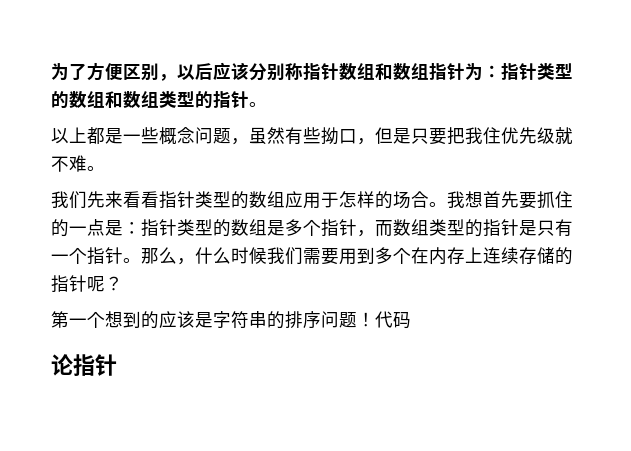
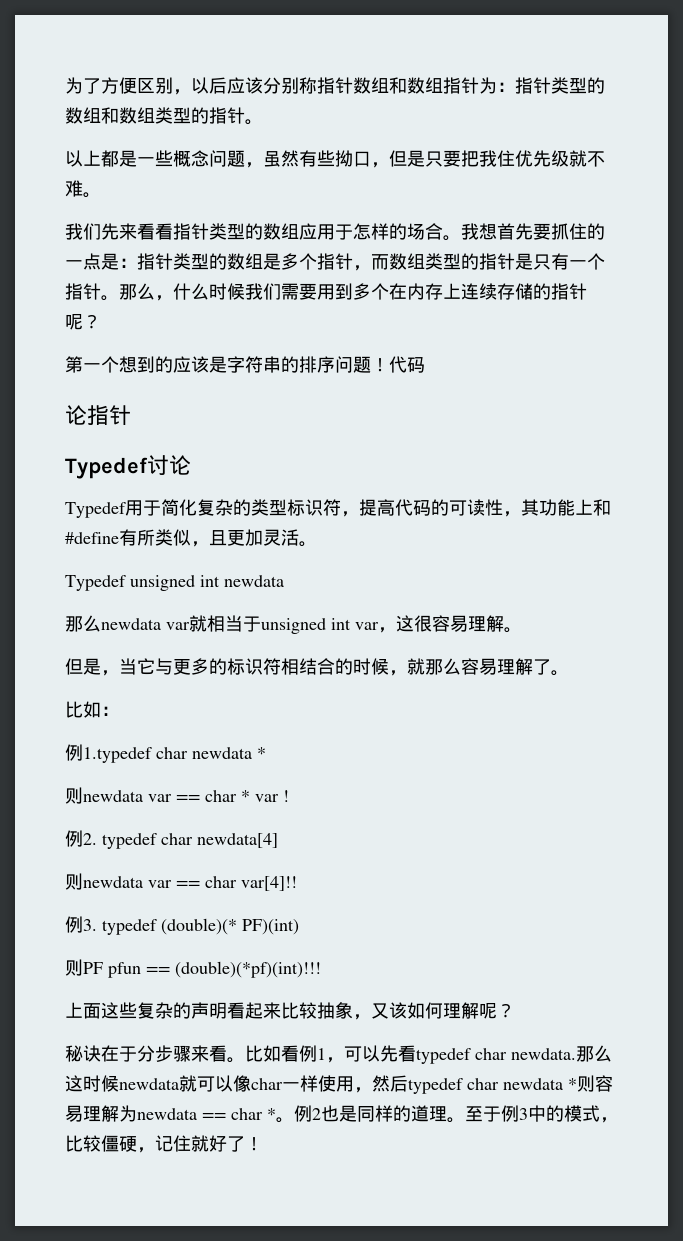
(117, 365) none -> [65,455,191,479] [65,499,611,518] [65,529,317,547] [65,575,284,591] [65,615,522,634] [65,658,569,676] [65,701,119,718] [65,744,266,763] [65,787,289,804] [65,830,278,849] [65,873,297,891] [65,916,299,935] [65,959,321,978] [65,1002,515,1020] [65,1045,612,1064] [65,1075,613,1094] [65,1105,618,1123] [65,1135,263,1153] // Typedef讨论 // Typedef用于简化复杂的类型标识符，提高代码的可读性，其功能上和#define有所类似，且更加灵活。 // Typedef unsigned int newdata // 那么newdata var就相当于unsigned int var，这很容易理解。 // 但是，当它与更多的标识符相结合的时候，就那么容易理解了。 // 比如： // 例1.typedef char newdata * // 则newdata var == char * var ! // 例2. typedef char newdata[4] // 则newdata var == char var[4]!! // 例3. typedef (double)(* PF)(int) // 则PF pfun == (double)(*pf)(int)!!! // 上面这些复杂的声明看起来比较抽象，又该如何理解呢？ // 秘诀在于分步骤来看。比如看例1，可以先看typedef char newdata.那么这时候newdata就可以像char一样使用，然后typedef char newdata *则容易理解为newdata == char *。例2也是同样的道理。至于例3中的模式，比较僵硬，记住就好了！

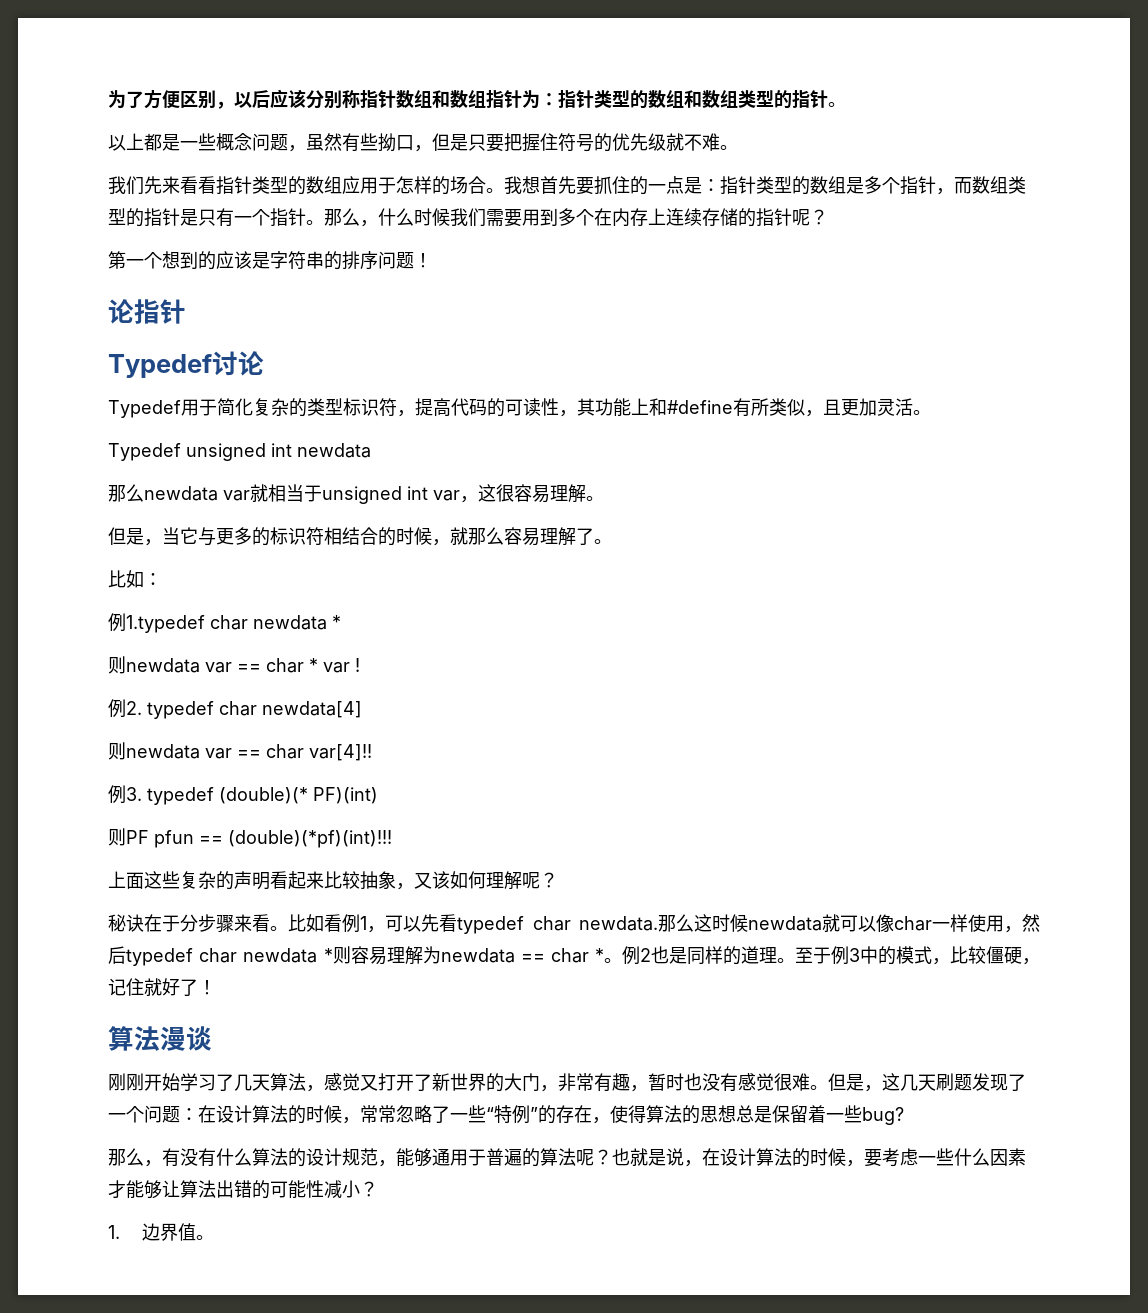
[479,150,515,167] 我住 -> [522,133,612,152] 握住符号的
[389,356,425,373] 代码 -> (432, 260) none
(263, 1144) none -> [108,1026,212,1051] [108,1073,1026,1092] [108,1105,904,1125] [108,1148,1026,1167] [108,1180,378,1199] [108,1223,215,1241] // 算法漫谈 // 刚刚开始学习了几天算法，感觉又打开了新世界的大门，非常有趣，暂时也没有感觉很难。但是，这几天刷题发现了一个问题：在设计算法的时候，常常忽略了一些“特例”的存在，使得算法的思想总是保留着一些bug? // 那么，有没有什么算法的设计规范，能够通用于普遍的算法呢？也就是说，在设计算法的时候，要考虑一些什么因素才能够让算法出错的可能性减小？ // 1.边界值。

